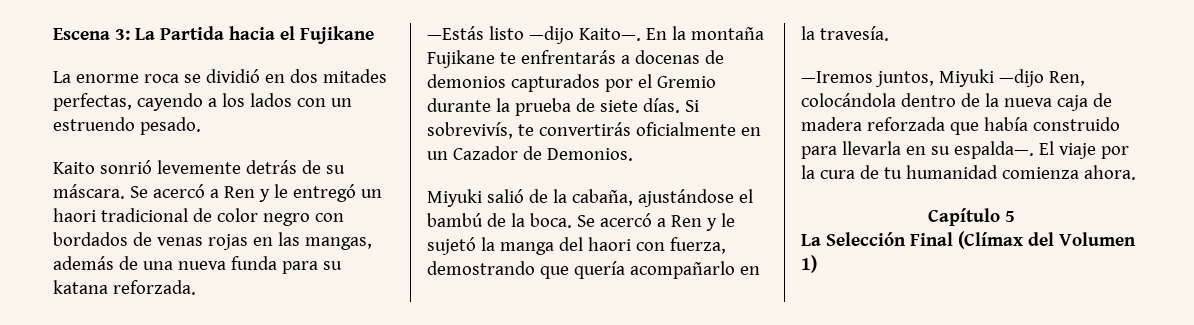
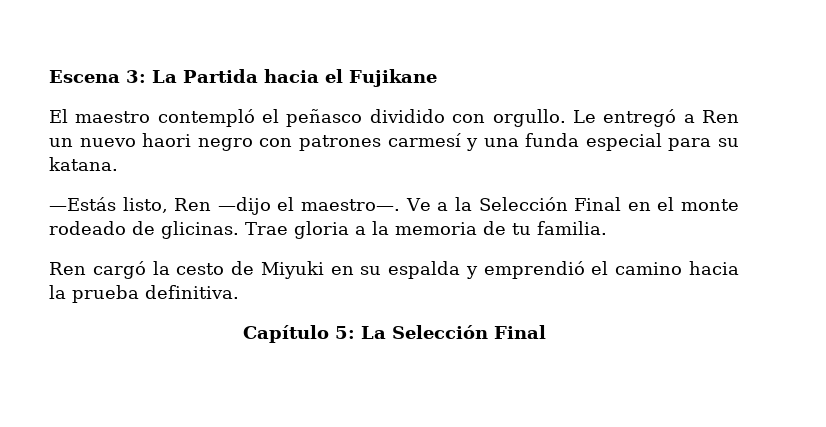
[53,69,387,83] [53,93,352,111] [53,117,201,135] [53,160,345,174] [53,184,382,202] [53,208,344,226] [53,232,372,250] [53,256,342,274] [53,280,196,295] [427,26,764,44] [427,50,724,68] [427,74,716,92] [427,98,699,116] [427,122,761,139] [427,146,633,161] [427,189,753,207] [427,213,735,231] [427,237,726,255] [427,261,760,279] [801,26,889,41] [801,69,1085,87] [801,93,1112,111] [801,117,1120,135] [801,141,1129,159] [801,165,1136,180] La enorme roca se dividió en dos mitades perfectas, cayendo a los lados con un estruendo pesado. // Kaito sonrió levemente detrás de su máscara. Se acercó a Ren y le entregó un haori tradicional de color negro con bordados de venas rojas en las mangas, además de una nueva funda para su katana reforzada. // —Estás listo —dijo Kaito—. En la montaña Fujikane te enfrentarás a docenas de demonios capturados por el Gremio durante la prueba de siete días. Si sobrevivís, te convertirás oficialmente en un Cazador de Demonios. // Miyuki salió de la cabaña, ajustándose el bambú de la boca. Se acercó a Ren y le sujetó la manga del haori con fuerza, demostrando que quería acompañarlo en la travesía. // —Iremos juntos, Miyuki —dijo Ren, colocándola dentro de la nueva caja de madera reforzada que había construido para llevarla en su espalda—. El viaje por la cura de tu humanidad comienza ahora. -> [49,109,740,127] [49,133,740,151] [49,157,118,171] [49,197,740,215] [49,221,607,239] [49,261,739,279] [49,285,239,303] El maestro contempló el peñasco dividido con orgullo. Le entregó a Ren un nuevo haori negro con patrones carmesí y una funda especial para su katana. // —Estás listo, Ren —dijo el maestro—. Ve a la Selección Final en el monte rodeado de glicinas. Trae gloria a la memoria de tu familia. // Ren cargó la cesto de Miyuki en su espalda y emprendió el camino hacia la prueba definitiva.
[1004,211,1015,222] 5 // -> [334,326,355,339] 5:
[957,231,1136,249] [801,255,817,273] (Clímax del Volumen 1) -> (546, 332) none

